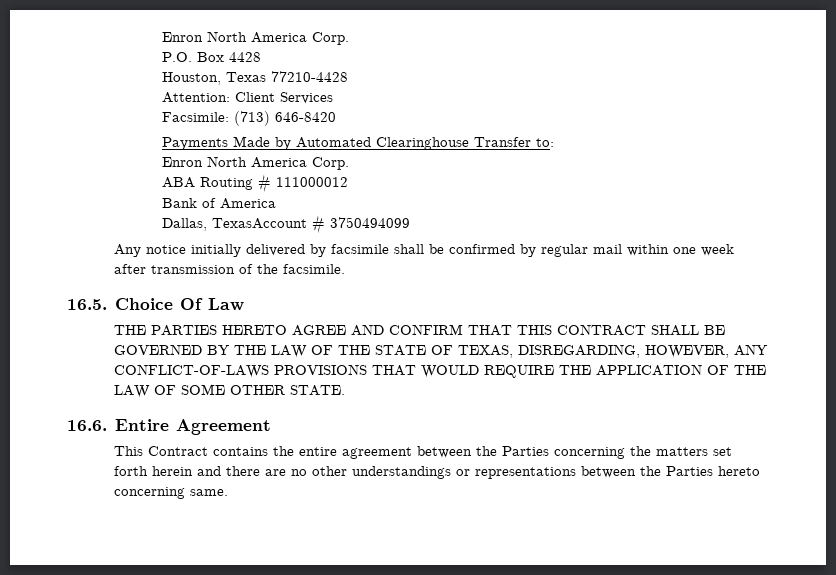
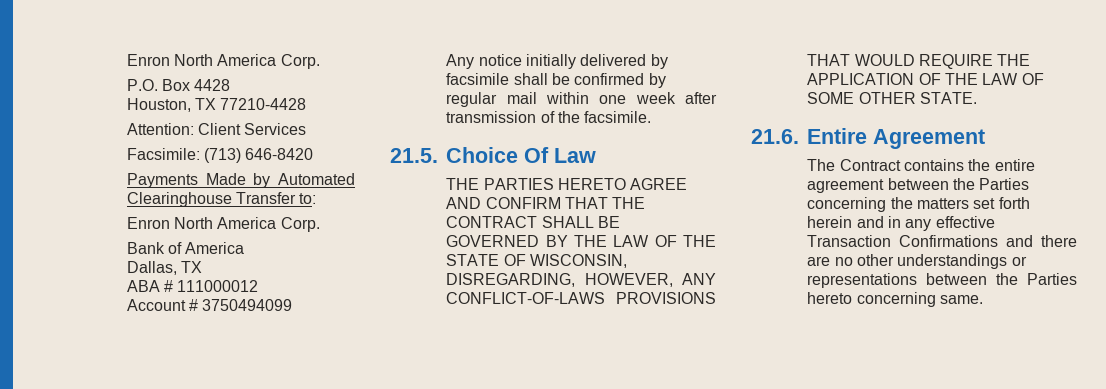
[225,72,266,82] Texas -> [195,98,217,110] TX
[161,174,348,193] // ABA Routing # 111000012 -> (320, 224) none
[211,218,307,229] TexasAccount -> [181,261,203,273] [126,280,259,292] [126,299,186,311] TX // ABA # 111000012 // Account
[67,299,107,310] 16.5. -> [390,148,438,163] 21.5.
[517,325,553,335] THIS -> [612,197,646,209] THE
[458,345,514,358] TEXAS, -> [530,254,628,268] WISCONSIN,
[67,420,107,431] 16.6. -> [751,129,799,144] 21.6.
[114,446,144,456] This -> [807,159,836,171] The
(222, 471) none -> [888,216,995,231] [807,235,1034,247] in any effective Transaction Confirmations and

